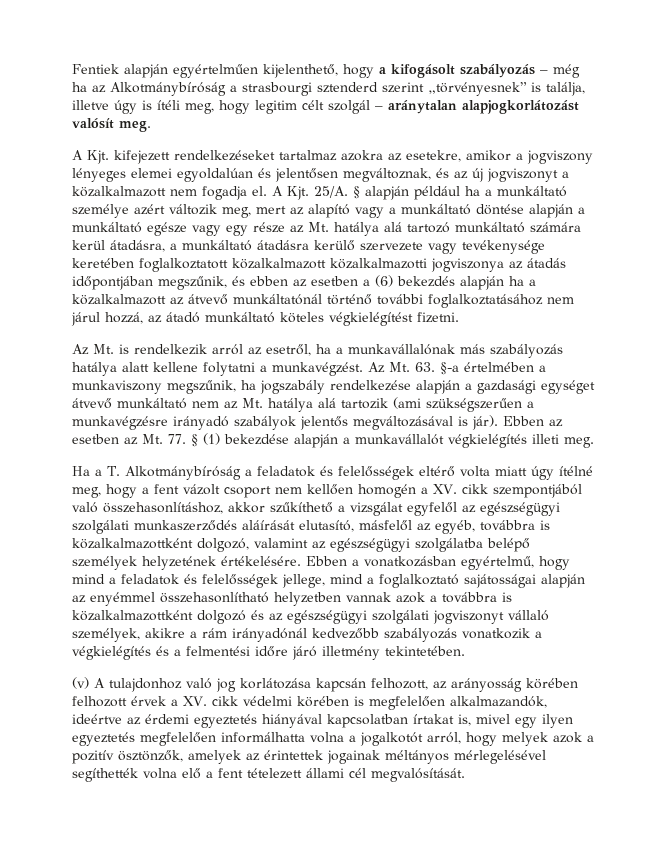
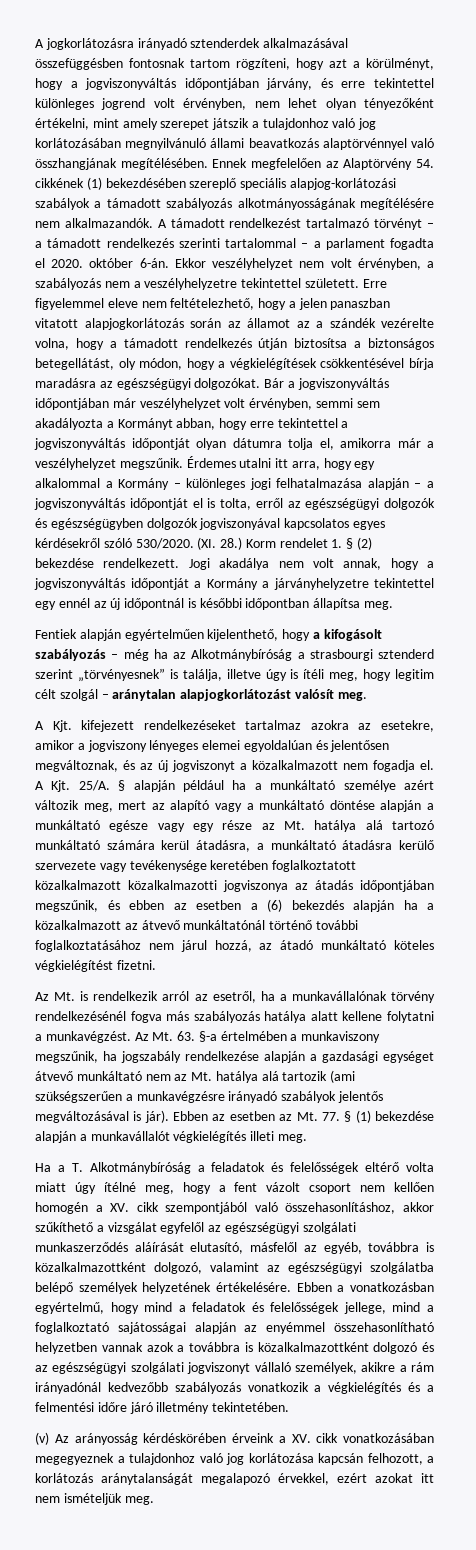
(72, 69) none -> [35,38,349,50] [35,58,434,70] [35,78,434,90] [35,98,434,110] [35,118,377,130] [35,138,434,150] [35,158,435,170] [35,177,396,190] [35,198,434,210] [35,218,434,230] [35,238,434,250] [35,258,435,270] [35,278,387,290] [35,298,391,310] [35,318,434,330] [35,338,434,350] [35,358,434,370] [35,378,389,390] [35,398,380,410] [35,418,349,430] [34,438,434,450] [35,456,376,470] [35,478,434,490] [34,498,435,510] [35,518,385,530] [35,537,373,550] [35,558,434,570] [34,578,434,590] [35,598,394,610] A jogkorlátozásra irányadó sztenderdek alkalmazásával összefüggésben fontosnak tartom rögzíteni, hogy azt a körülményt, hogy a jogviszonyváltás időpontjában járvány, és erre tekintettel különleges jogrend volt érvényben, nem lehet olyan tényezőként értékelni, mint amely szerepet játszik a tulajdonhoz való jog korlátozásában megnyilvánuló állami beavatkozás alaptörvénnyel való összhangjának megítélésében. Ennek megfelelően az Alaptörvény 54. cikkének (1) bekezdésében szereplő speciális alapjog-korlátozási szabályok a támadott szabályozás alkotmányosságának megítélésére nem alkalmazandók. A támadott rendelkezést tartalmazó törvényt – a támadott rendelkezés szerinti tartalommal – a parlament fogadta el 2020. október 6-án. Ekkor veszélyhelyzet nem volt érvényben, a szabályozás nem a veszélyhelyzetre tekintettel született. Erre figyelemmel eleve nem feltételezhető, hogy a jelen panaszban vitatott alapjogkorlátozás során az államot az a szándék vezérelte volna, hogy a támadott rendelkezés útján biztosítsa a biztonságos betegellátást, oly módon, hogy a végkielégítések csökkentésével bírja maradásra az egészségügyi dolgozókat. Bár a jogviszonyváltás időpontjában már veszélyhelyzet volt érvényben, semmi sem akadályozta a Kormányt abban, hogy erre tekintettel a jogviszonyváltás időpontját olyan dátumra tolja el, amikorra már a veszélyhelyzet megszűnik. Érdemes utalni itt arra, hogy egy alkalommal a Kormány – különleges jogi felhatalmazása alapján – a jogviszonyváltás időpontját el is tolta, erről az egészségügyi dolgozók és egészségügyben dolgozók jogviszonyával kapcsolatos egyes kérdésekről szóló 530/2020. (XI. 28.) Korm rendelet 1. § (2) bekezdése rendelkezett. Jogi akadálya nem volt annak, hogy a jogviszonyváltás időpontját a Kormány a járványhelyzetre tekintettel egy ennél az új időpontnál is későbbi időpontban állapítsa meg. //
(455, 349) none -> [391,991,435,1003] [35,1011,162,1023] törvény rendelkezésénél fogva
[94,678,105,688] A -> [54,1433,434,1445] [35,1453,125,1465] Az arányosság kérdéskörében érveink a XV. cikk vonatkozásában megegyeznek a
[433,678,578,692] [72,696,547,710] [72,714,573,728] [72,732,594,746] [72,750,546,764] [72,768,465,782] az arányosság körében felhozott érvek a XV. cikk védelmi körében is megfelelően alkalmazandók, ideértve az érdemi egyeztetés hiányával kapcsolatban írtakat is, mivel egy ilyen egyeztetés megfelelően informálhatta volna a jogalkotót arról, hogy melyek azok a pozitív ösztönzők, amelyek az érintettek jogainak méltányos mérlegelésével segíthették volna elő a fent tételezett állami cél megvalósítását. -> [427,1456,434,1463] [35,1473,434,1485] [35,1493,154,1505] a korlátozás aránytalanságát megalapozó érvekkel, ezért azokat itt nem ismételjük meg.

